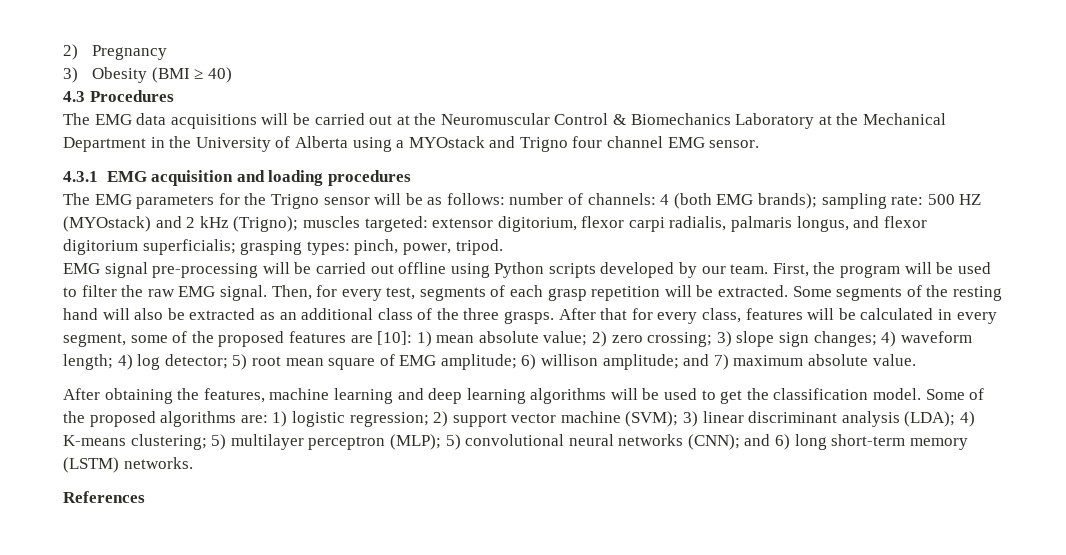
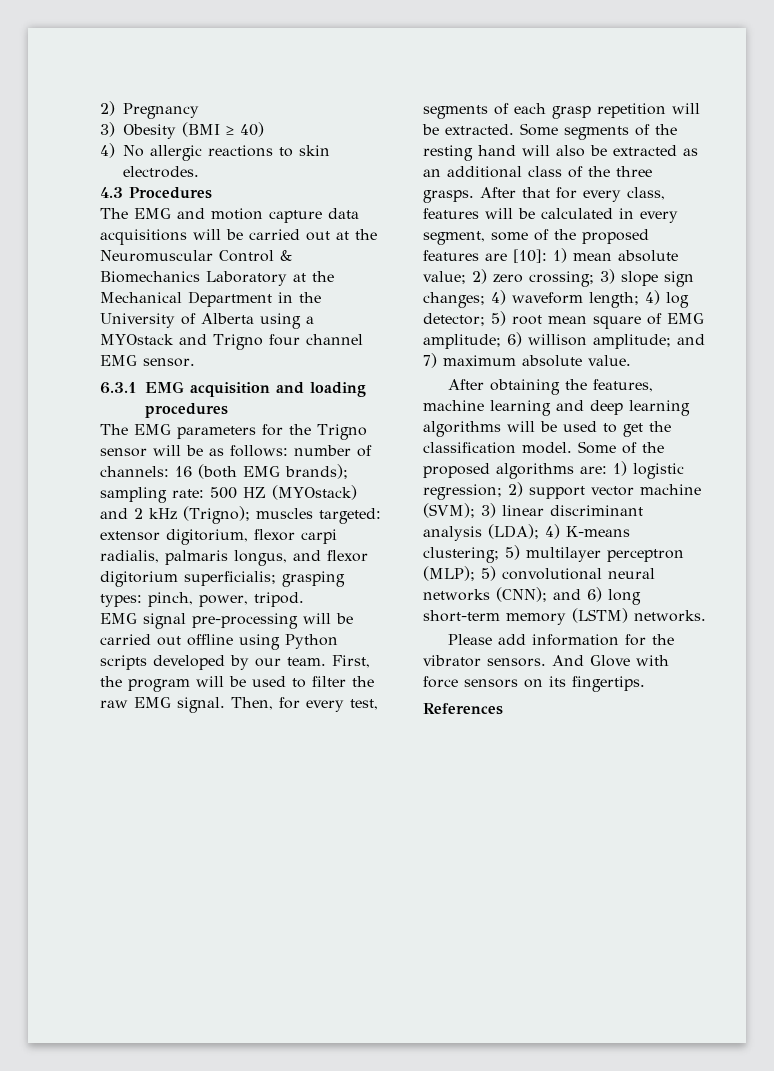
(232, 75) none -> [100,143,330,161] [123,166,199,178] // 4) No allergic reactions to skin electrodes.
(132, 119) none -> [177,208,322,223] and motion capture
[63,171,98,182] 4.3.1 -> [100,382,137,394] 6.3.1
[660,194,670,205] 4 -> [175,466,192,477] 16
(193, 463) none -> [447,634,674,646] [423,655,669,667] [423,676,645,692] // Please add information for the vibrator sensors. And Glove with force sensors on its fingertips.

